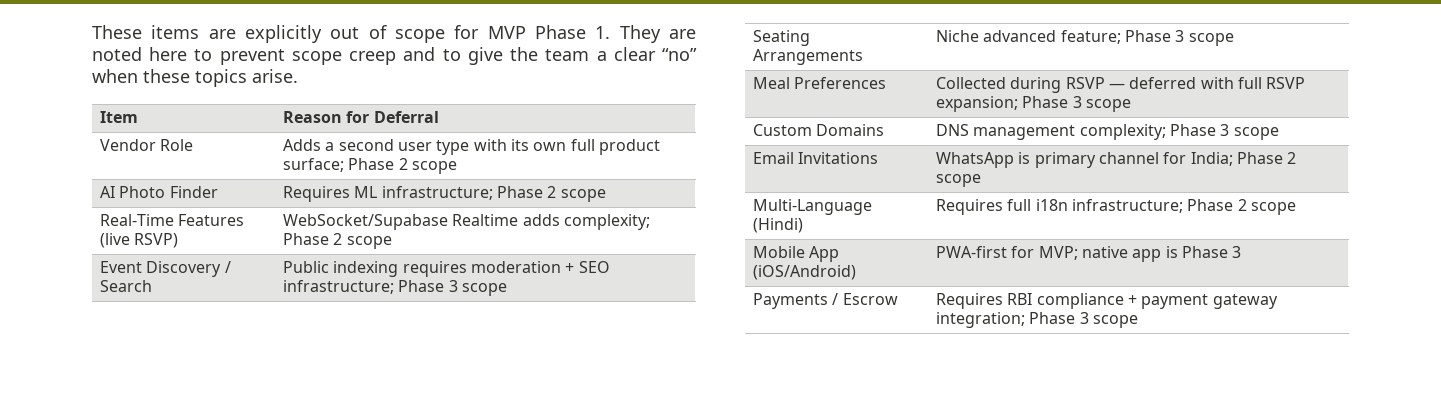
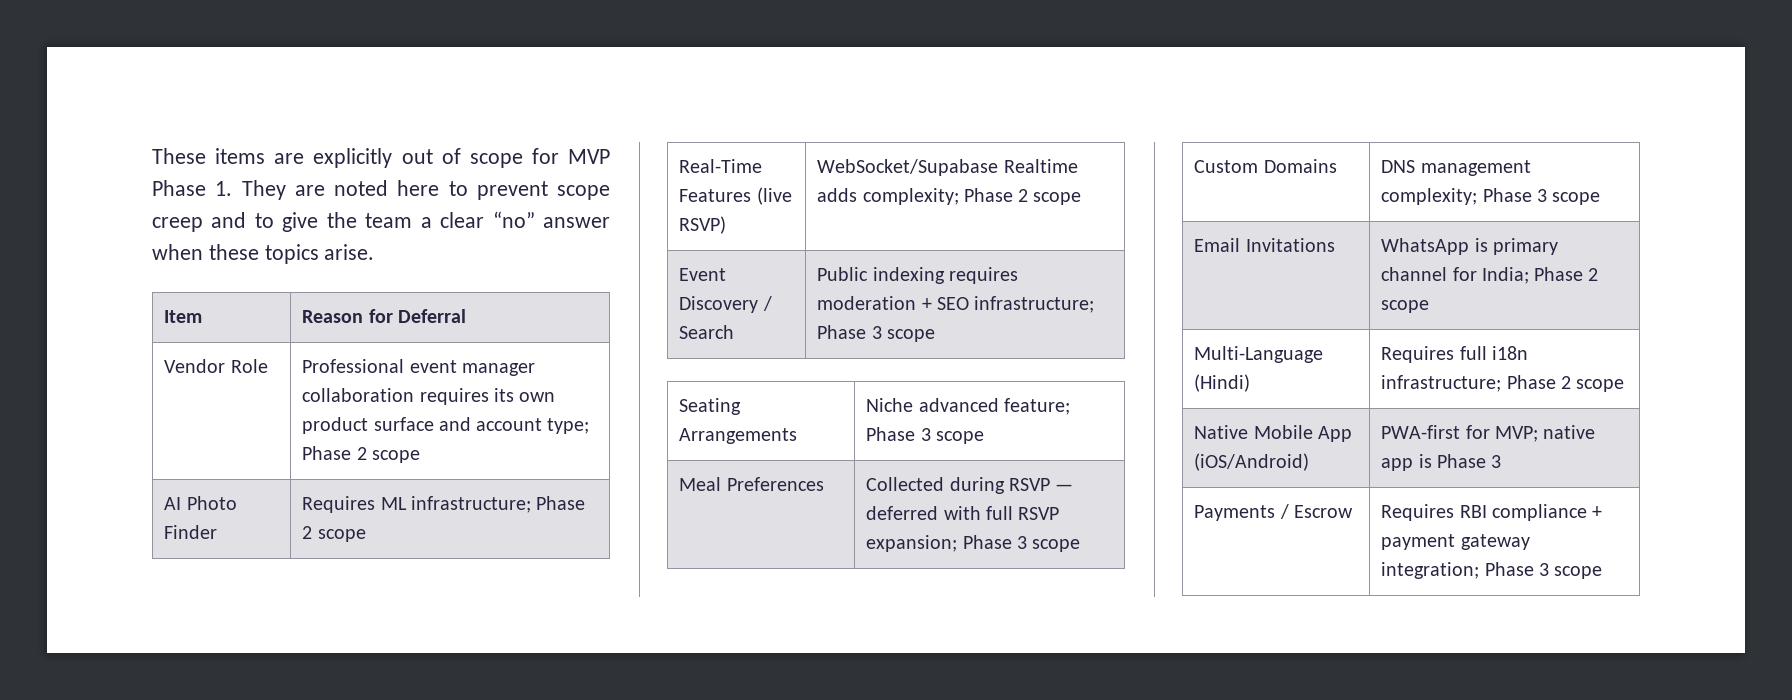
(697, 54) none -> [543,217,611,228] answer
[283,139,660,155] [283,158,345,172] Adds a second user type with its own full product surface; -> [302,359,535,376] [302,388,556,405] [302,417,590,434] Professional event manager collaboration requires its own product surface and account type;
(1296, 208) none -> [1194,425,1249,439] Native

